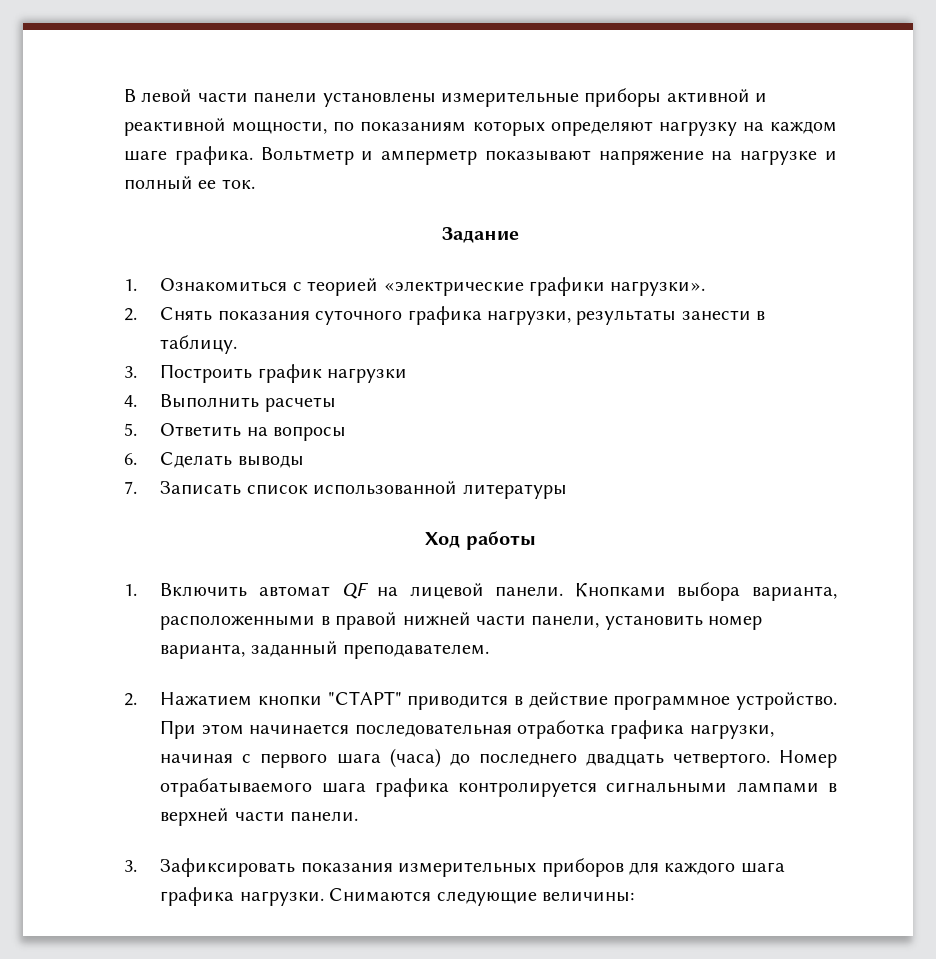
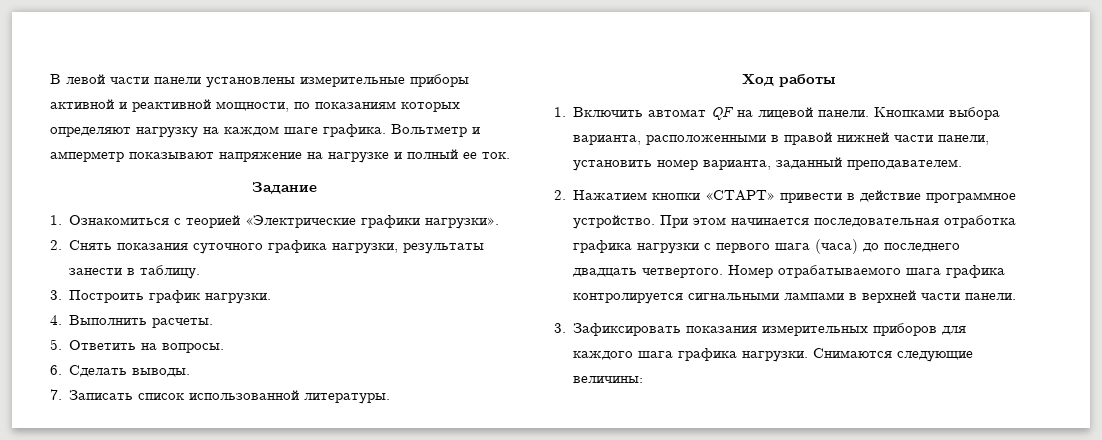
[383,281,524,296] «электрические -> [245,215,357,228] «Электрические
[327,368,408,383] нагрузки -> [205,293,272,304] нагрузки.
[264,397,336,412] расчеты -> [152,318,214,328] расчеты.
[273,426,347,441] вопросы -> [162,343,225,353] вопросы.
[237,455,304,468] выводы -> [132,368,191,377] выводы.
[462,484,567,499] литературы -> [304,393,391,404] литературы.
[327,691,509,710] "СТАРТ" приводится -> [705,190,843,203] «СТАРТ» привести
[689,724,774,739] [160,754,234,763] нагрузки, начиная -> [637,243,700,254] нагрузки

